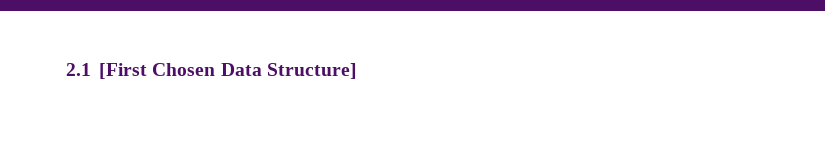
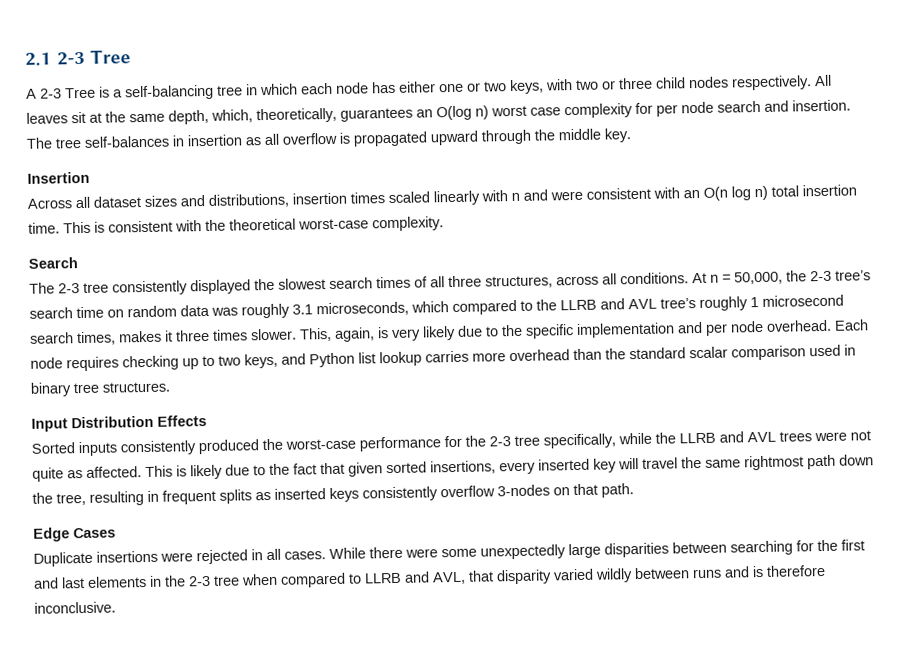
[99,63,357,79] [First Chosen Data Structure] -> [57,49,131,66] [26,74,832,101] [26,99,851,125] [26,128,631,149] [27,171,90,184] [27,184,857,209] [28,216,444,234] [28,257,78,269] [29,270,871,296] [29,294,844,319] [30,319,869,346] [30,344,856,372] [30,381,170,397] [31,415,207,432] [31,430,871,457] [32,454,874,482] [32,483,634,506] [33,527,116,542] [33,539,865,567] [33,564,826,589] [34,601,116,614] 2-3 Tree // A 2-3 Tree is a self-balancing tree in which each node has either one or two keys, with two or three child nodes respectively. All leaves sit at the same depth, which, theoretically, guarantees an O(log n) worst case complexity for per node search and insertion. The tree self-balances in insertion as all overflow is propagated upward through the middle key. // Insertion // Across all dataset sizes and distributions, insertion times scaled linearly with n and were consistent with an O(n log n) total insertion time. This is consistent with the theoretical worst-case complexity. // Search // The 2-3 tree consistently displayed the slowest search times of all three structures, across all conditions. At n = 50,000, the 2-3 tree’s search time on random data was roughly 3.1 microseconds, which compared to the LLRB and AVL tree’s roughly 1 microsecond search times, makes it three times slower. This, again, is very likely due to the specific implementation and per node overhead. Each node requires checking up to two keys, and Python list lookup carries more overhead than the standard scalar comparison used in binary tree structures. // Input Distribution Effects // Sorted inputs consistently produced the worst-case performance for the 2-3 tree specifically, while the LLRB and AVL trees were not quite as affected. This is likely due to the fact that given sorted insertions, every inserted key will travel the same rightmost path down the tree, resulting in frequent splits as inserted keys consistently overflow 3-nodes on that path. // Edge Cases // Duplicate insertions were rejected in all cases. While there were some unexpectedly large disparities between searching for the first and last elements in the 2-3 tree when compared to LLRB and AVL, that disparity varied wildly between runs and is therefore inconclusive.

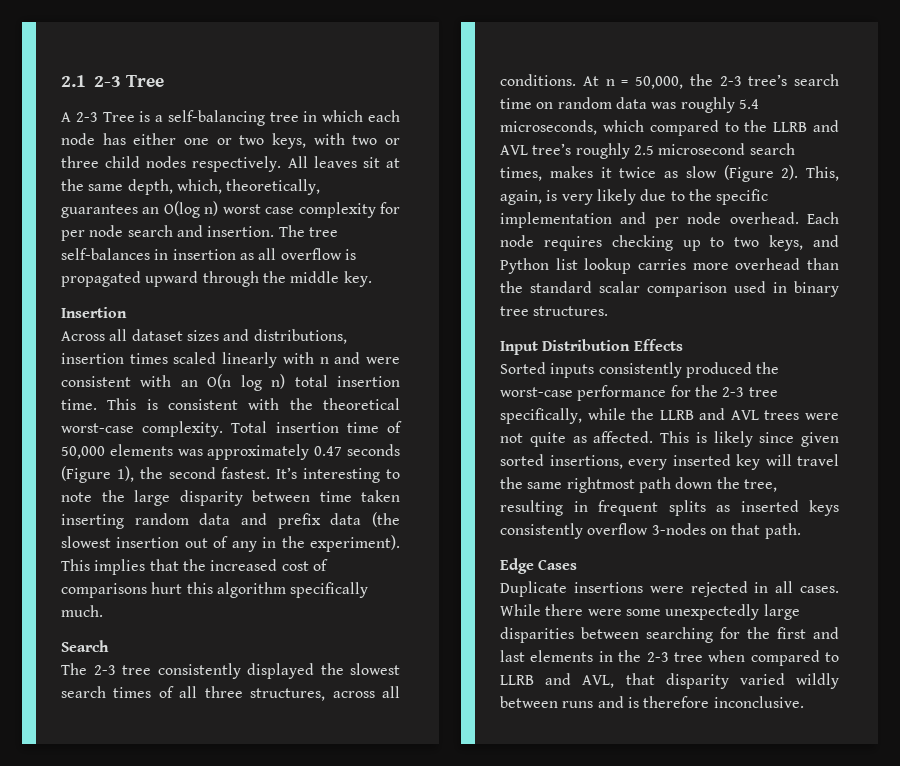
(444, 224) none -> [231,421,402,433] [61,444,401,460] [61,466,400,483] [61,490,400,506] [61,512,400,529] [61,535,400,552] [61,559,328,575] [61,582,369,598] [61,605,103,617] Total insertion time of 50,000 elements was approximately 0.47 seconds (Figure 1), the second fastest. It’s interesting to note the large disparity between time taken inserting random data and prefix data (the slowest insertion out of any in the experiment). This implies that the increased cost of comparisons hurt this algorithm specifically much.
[292,304,313,315] 3.1 -> [738,99,759,109] 5.4
[750,297,759,308] 1 -> [633,145,654,155] 2.5
[175,328,297,342] three times slower. -> [619,165,799,182] twice as slow (Figure 2).
[225,462,345,476] due to the fact that -> [759,432,795,443] since

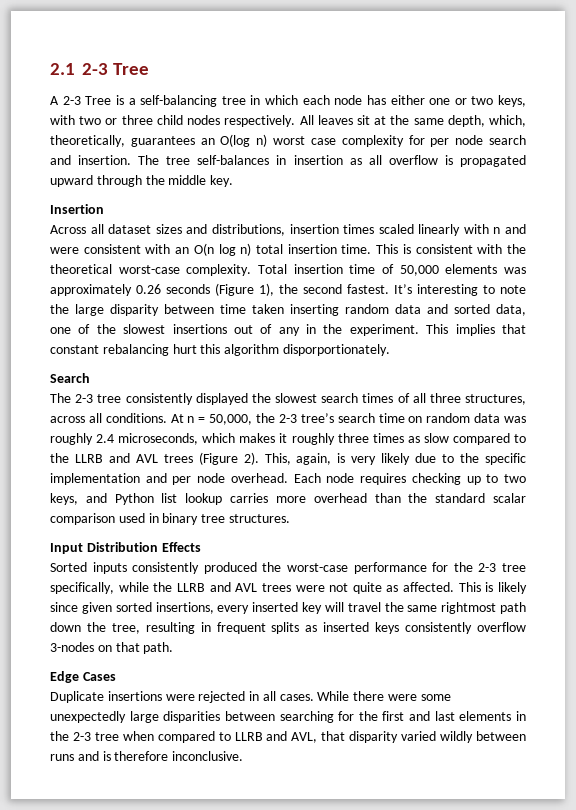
[314,446,343,456] 0.47 -> [136,284,161,294] 0.26
[277,512,400,529] [61,536,180,548] prefix data (the slowest insertion -> [454,304,526,316] [50,324,227,334] sorted data, one of the slowest insertions
[309,535,400,552] experiment). -> [349,324,419,336] experiment.
[182,559,328,571] [61,583,147,598] the increased cost of comparisons -> [50,344,169,356] constant rebalancing
[290,582,369,598] [61,605,103,617] specifically much. -> [282,344,390,356] disporportionately.
[738,99,759,109] 5.4 -> [96,434,115,443] 2.4
(644, 126) none -> [239,433,449,445] makes it roughly three times as slow
[532,143,795,159] [500,166,717,181] tree’s roughly 2.5 microsecond search times, makes it twice as slow -> [163,454,193,463] trees

